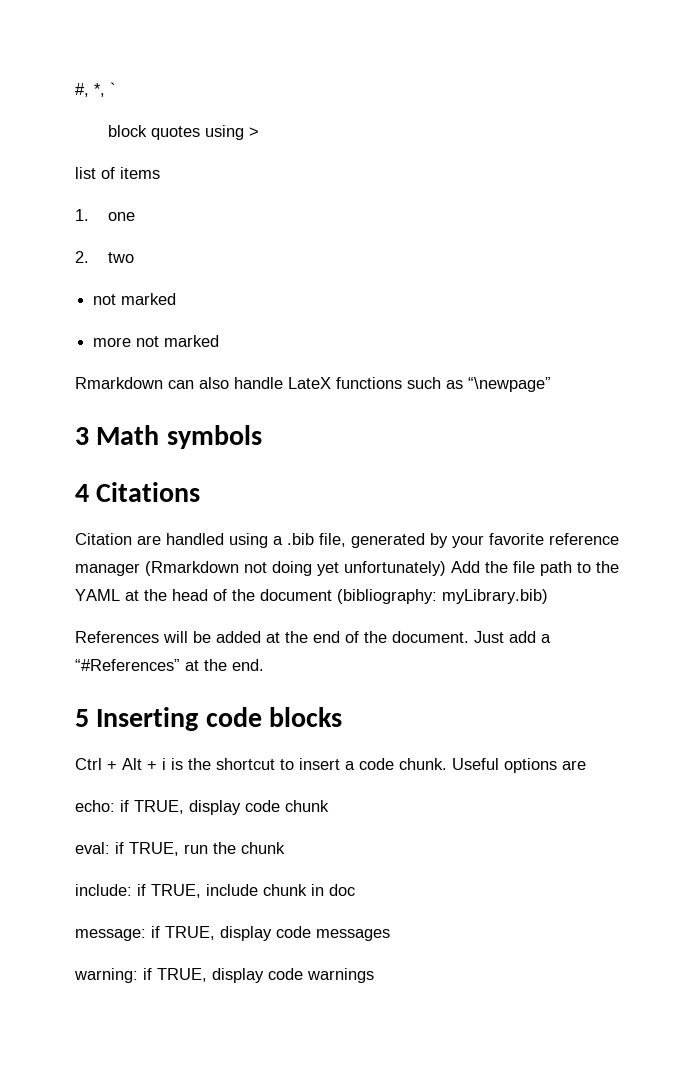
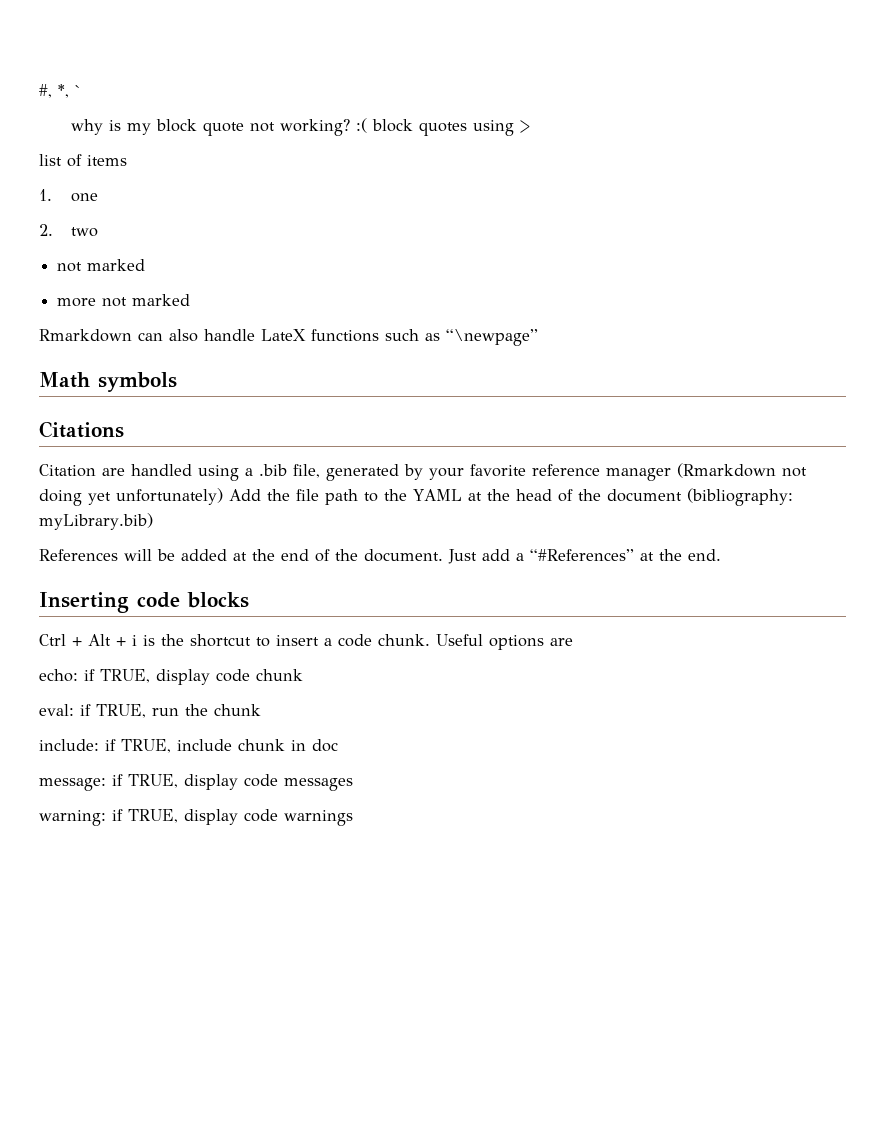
(116, 88) none -> [70,118,367,136] why is my block quote not working? :(
[75,427,89,445] 3 -> (538, 337) none
[75,484,89,502] 4 -> (177, 382) none
[75,709,89,727] 5 -> (721, 555) none

